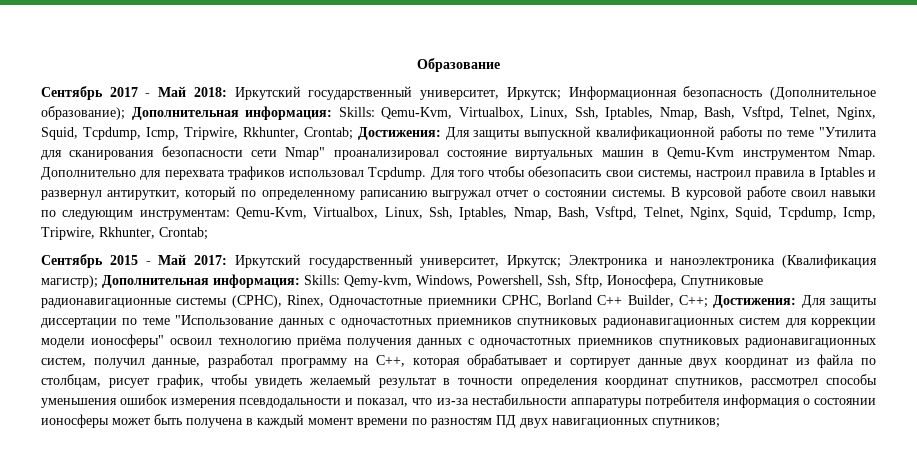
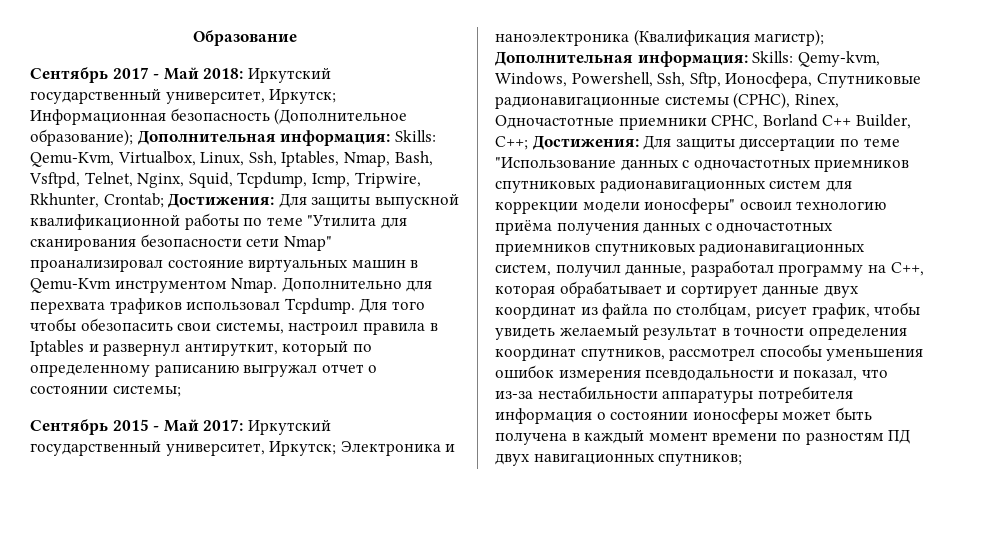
[612,186,876,200] [41,206,877,220] [41,227,208,240] системы. В курсовой работе своил навыки по следующим инструментам: Qemu-Kvm, Virtualbox, Linux, Ssh, Iptables, Nmap, Bash, Vsftpd, Telnet, Nginx, Squid, Tcpdump, Icmp, Tripwire, Rkhunter, Crontab; -> [112,385,181,397] системы;

